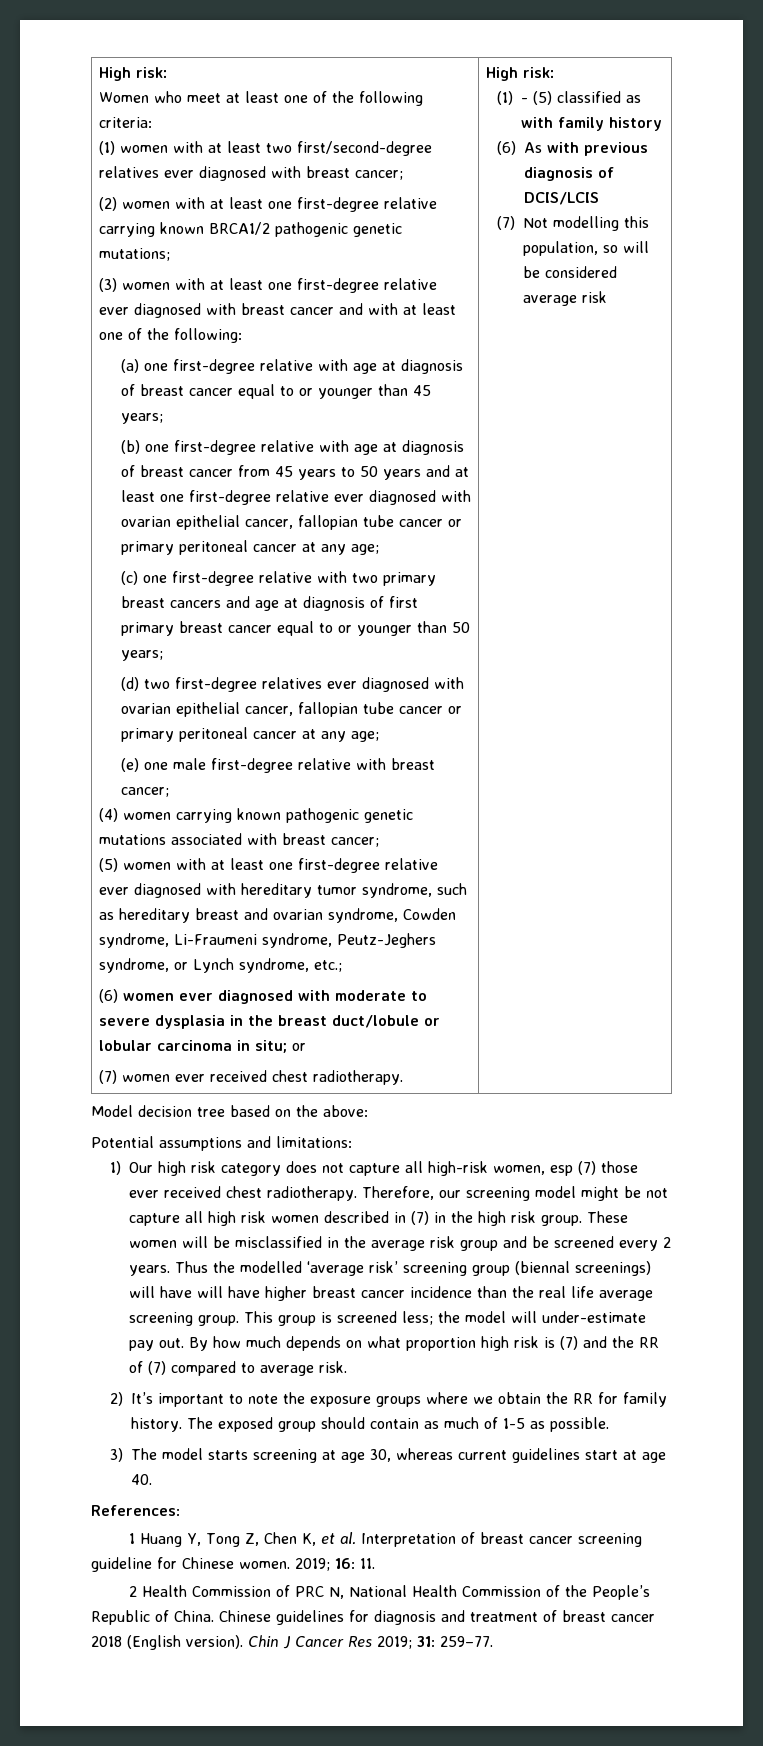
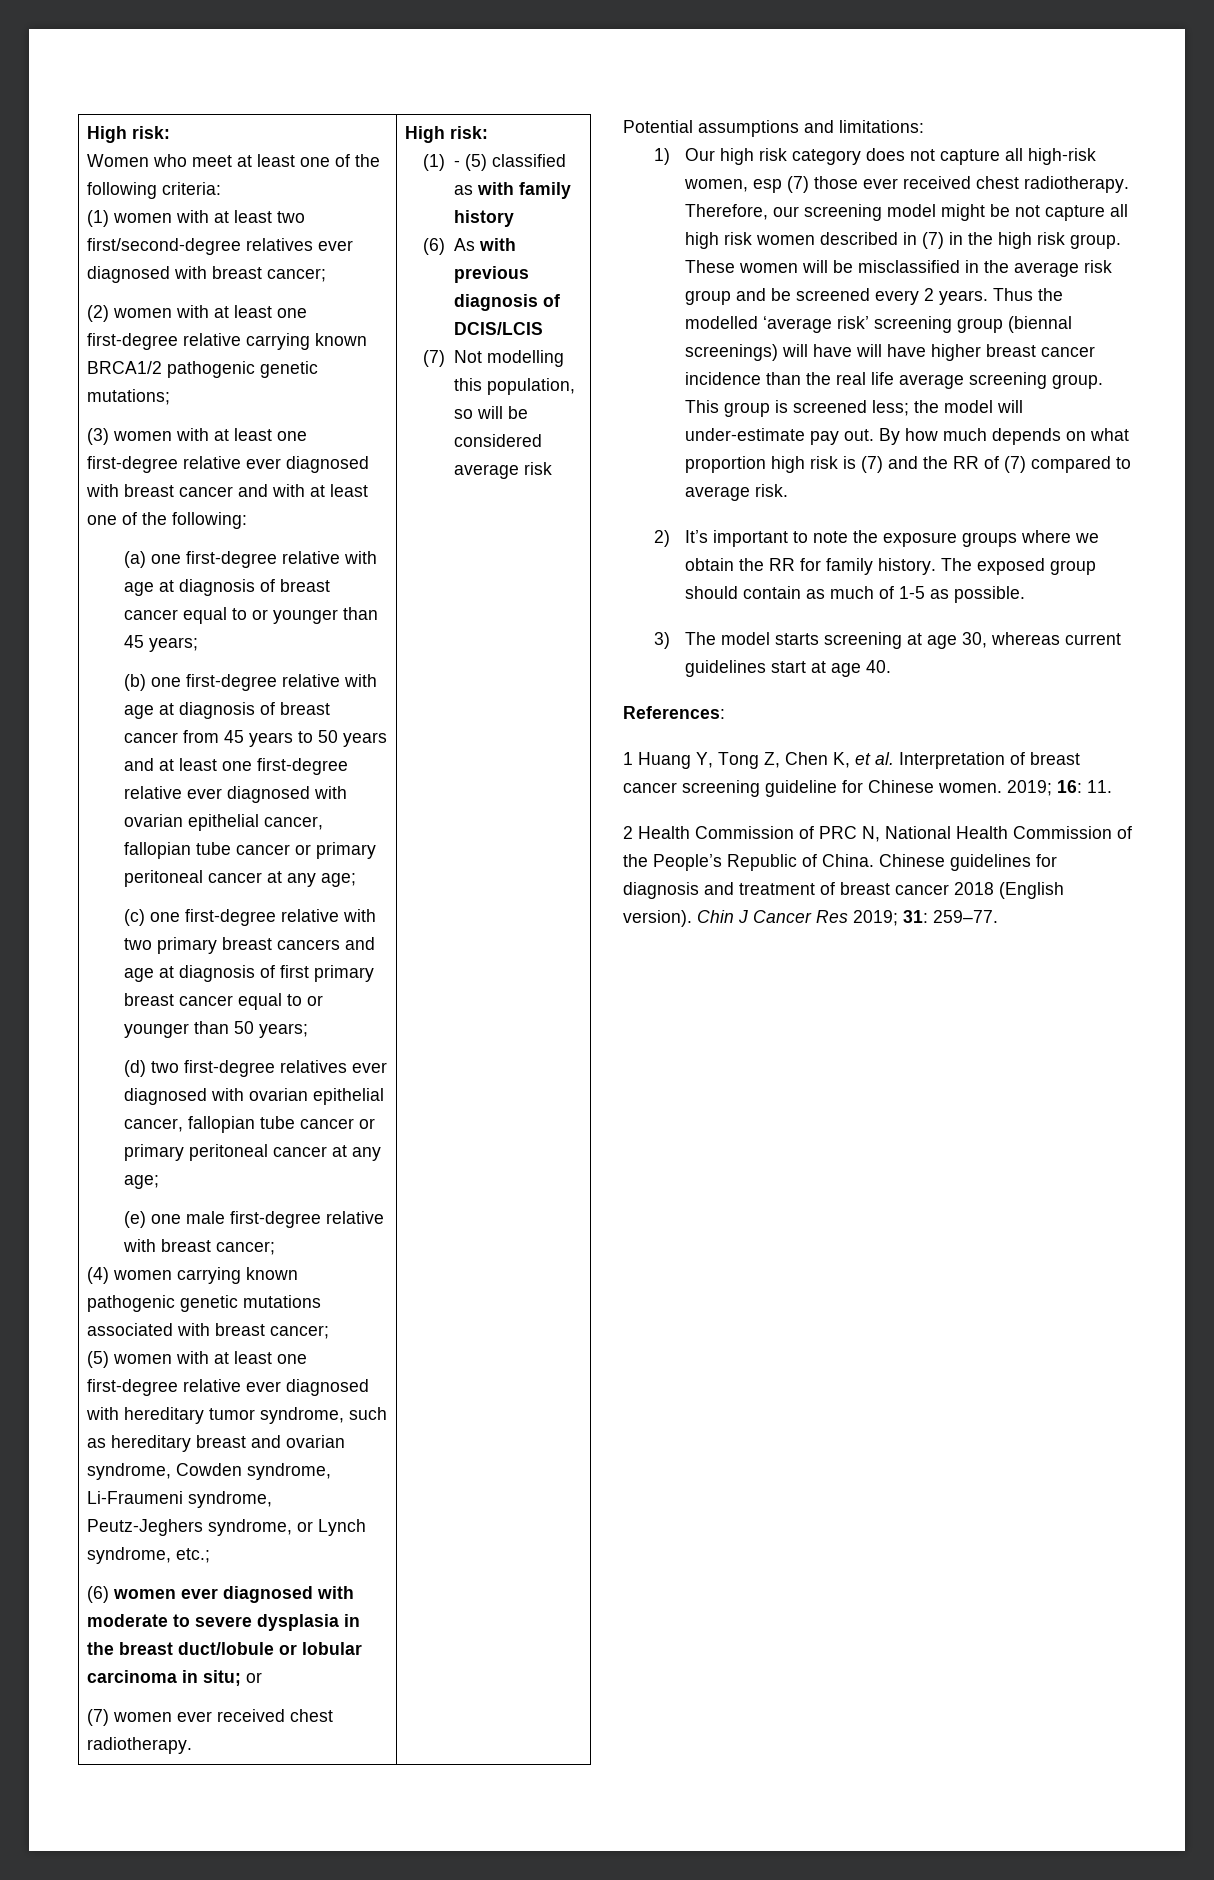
[91,1105,368,1117] // Model decision tree based on the above: -> (553, 468) none

